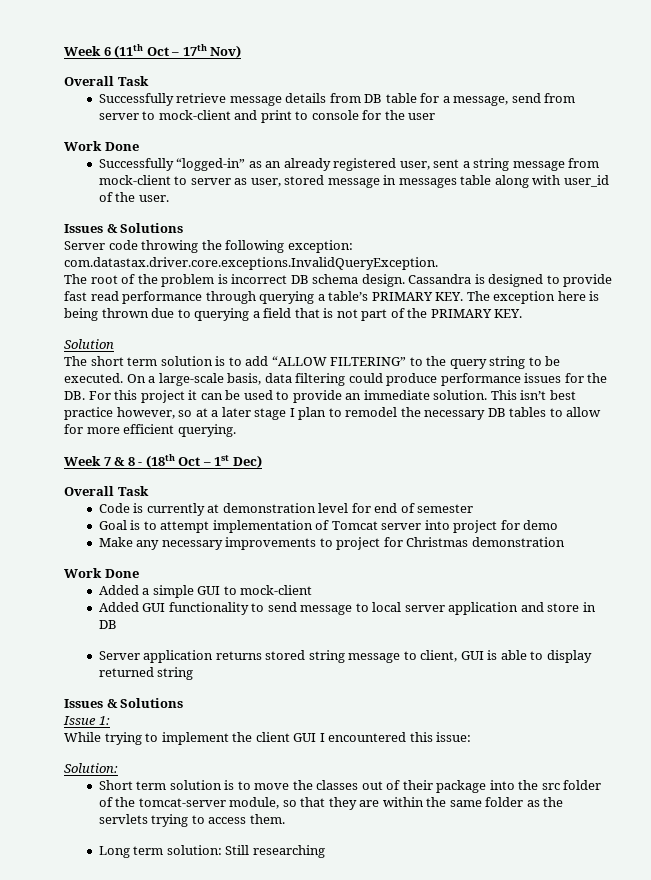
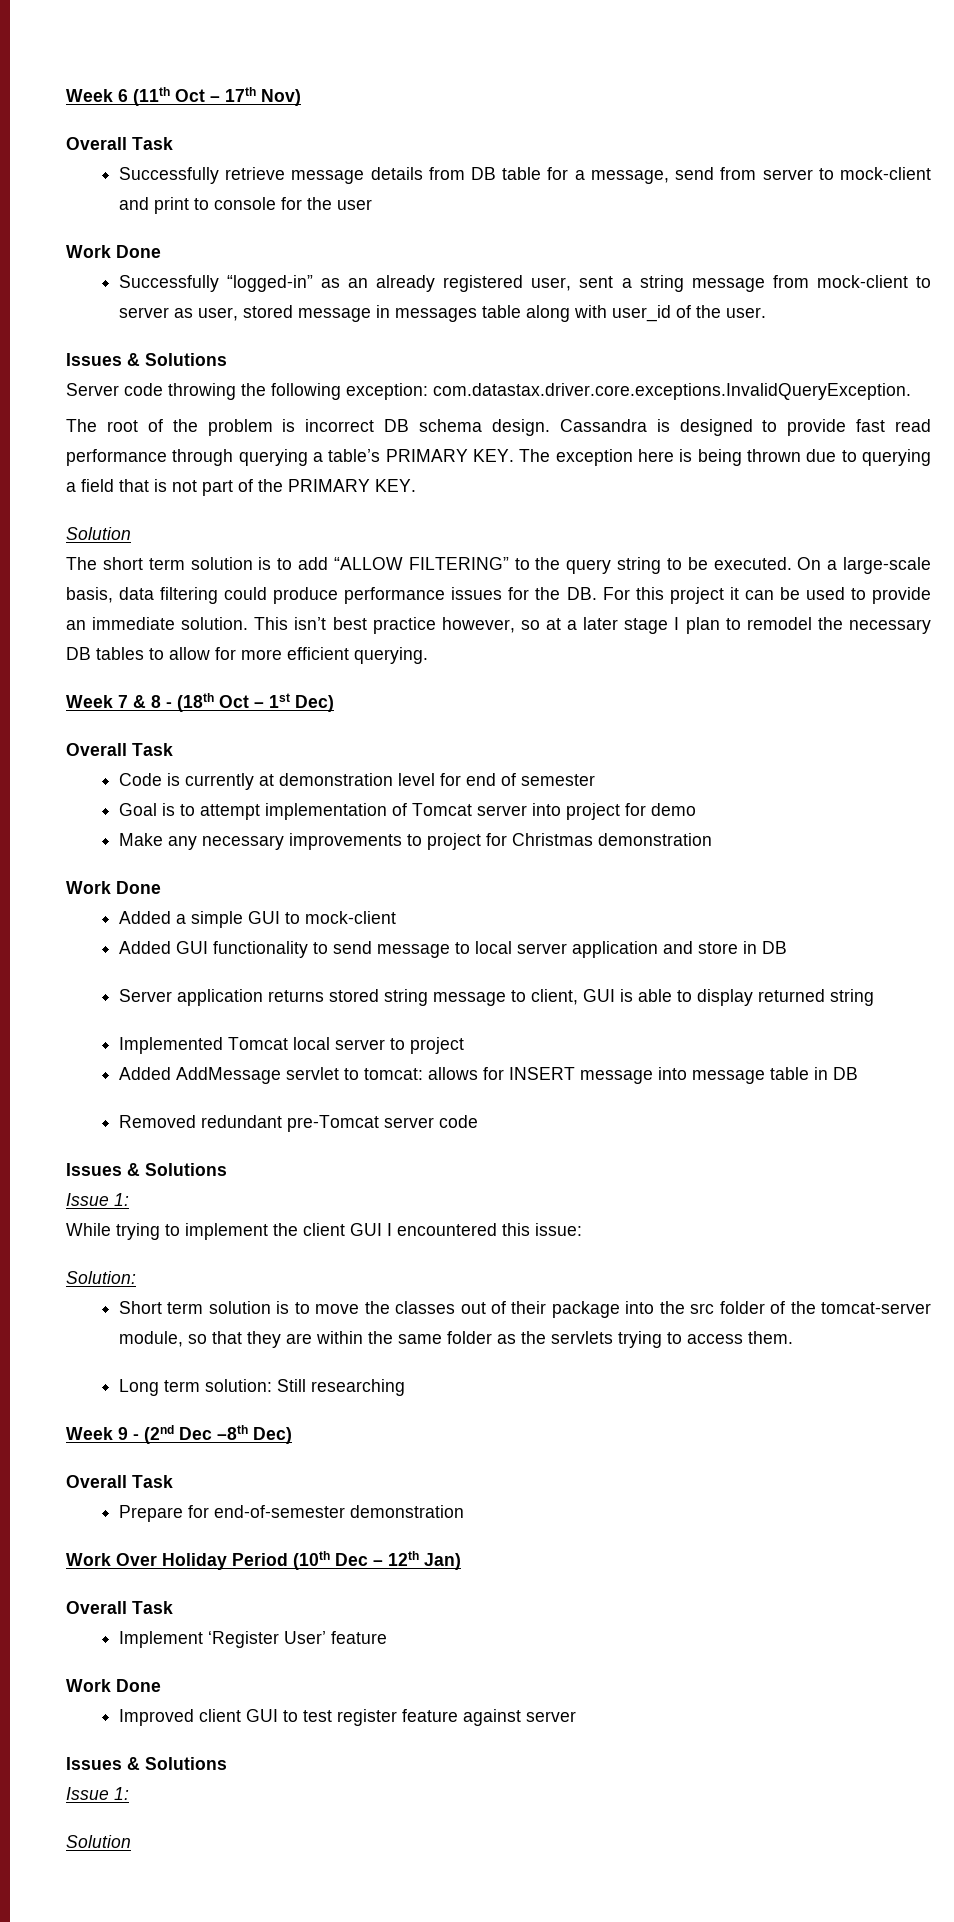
(194, 673) none -> [118,1037,464,1054] [118,1067,858,1084] [118,1115,478,1132] // Implemented Tomcat local server to project // Added AddMessage servlet to tomcat: allows for INSERT message into message table in DB // Removed redundant pre-Tomcat server code
(325, 851) none -> [66,1425,292,1444] [66,1475,173,1488] [118,1505,464,1522] [66,1551,461,1570] [66,1601,173,1614] [118,1631,387,1648] [66,1679,161,1692] [118,1709,576,1726] [66,1757,227,1770] [66,1787,129,1800] [66,1835,131,1848] // Week 9 - (2nd Dec –8th Dec) // Overall Task // Prepare for end-of-semester demonstration // Work Over Holiday Period (10th Dec – 12th Jan) // Overall Task // Implement ‘Register User’ feature // Work Done // Improved client GUI to test register feature against server // Issues & Solutions // Issue 1: // Solution

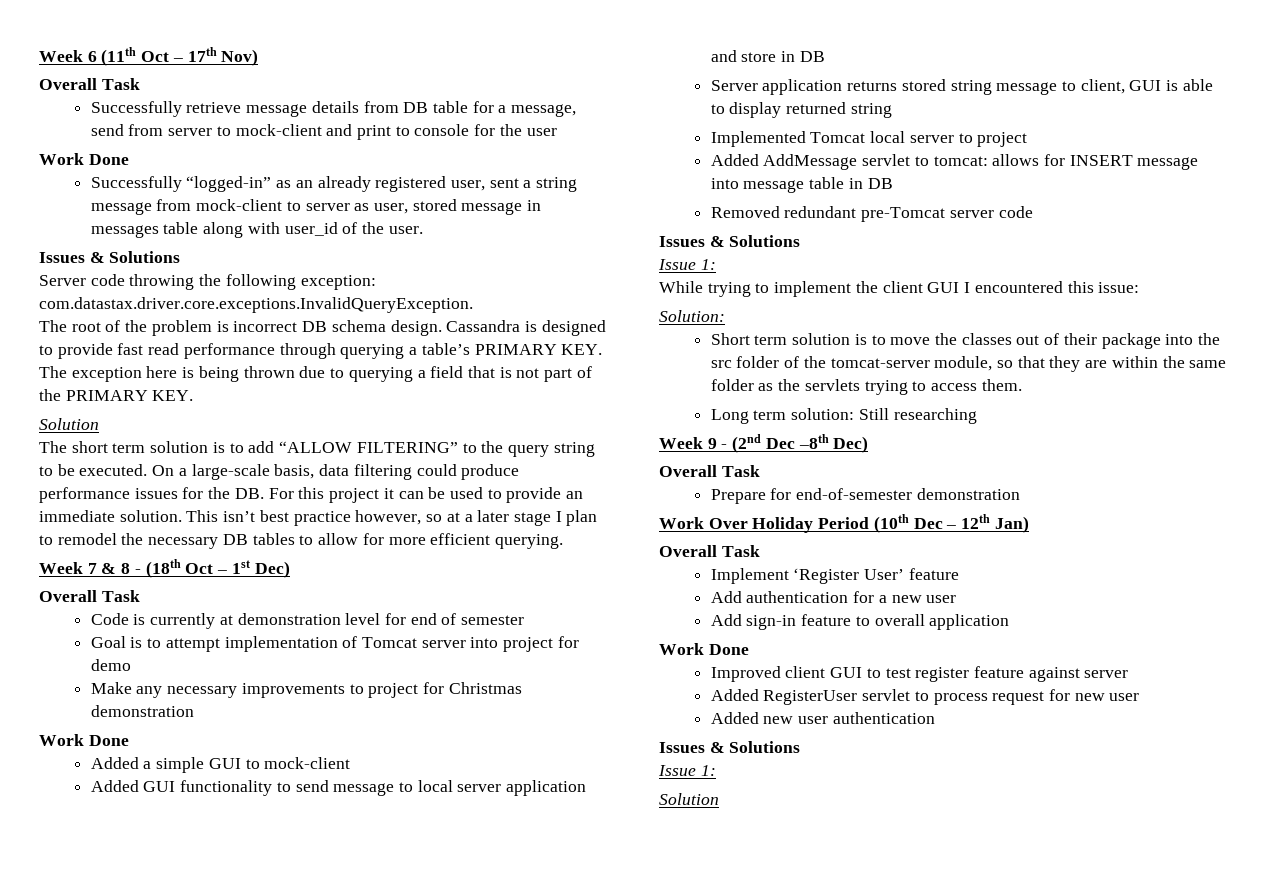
(387, 1637) none -> [710,591,957,603] [710,614,1010,630] // Add authentication for a new user // Add sign-in feature to overall application
(576, 1716) none -> [710,689,1140,705] [710,712,935,724] // Added RegisterUser servlet to process request for new user // Added new user authentication

